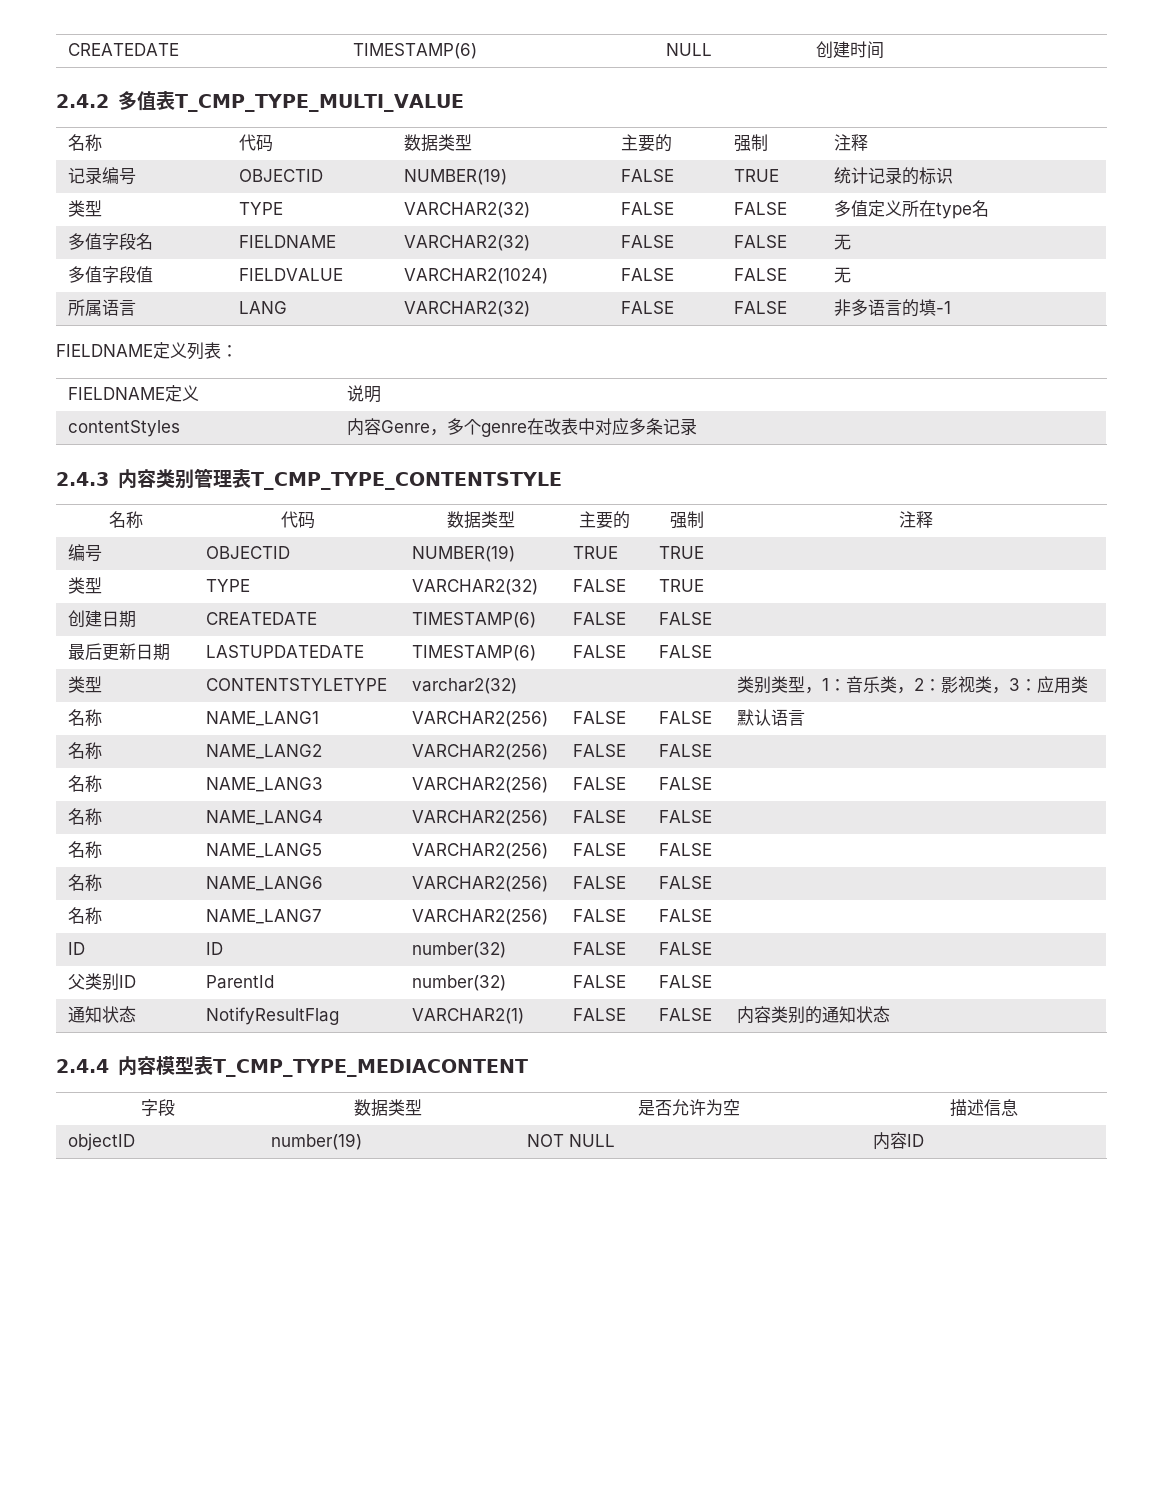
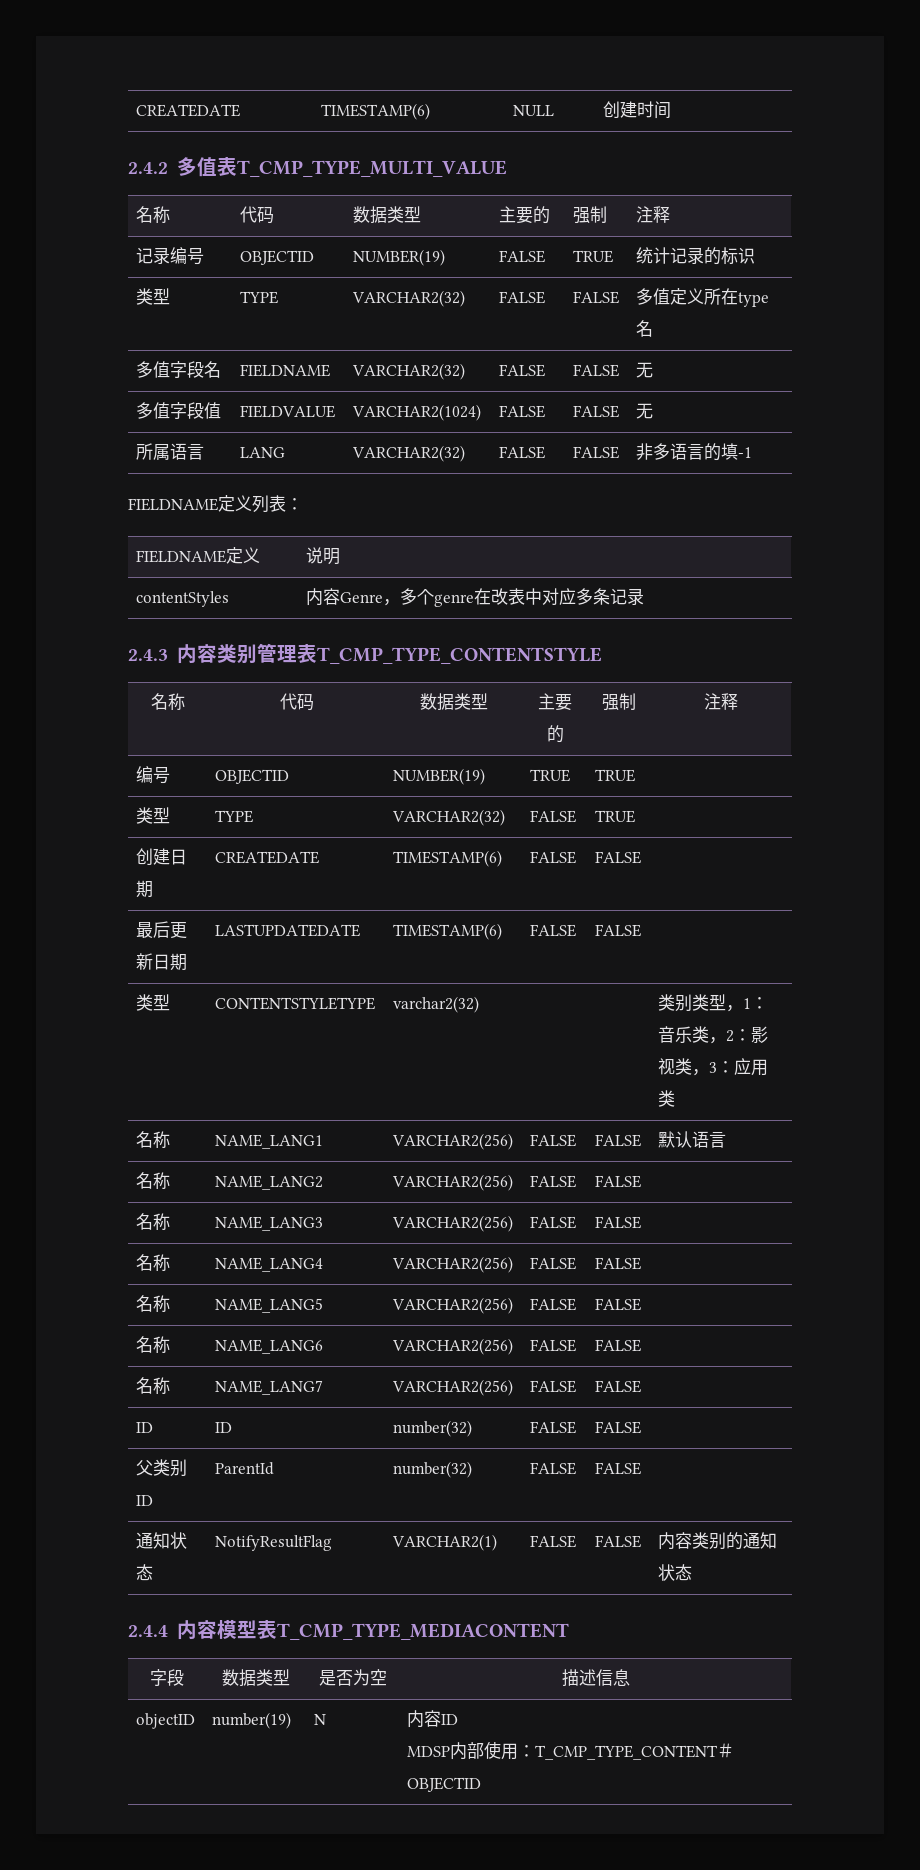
[671,1099,706,1116] 允许 -> (353, 1678) none
[527,1134,616,1147] NOT NULL -> [314,1714,327,1725] N
(925, 1140) none -> [407,1741,735,1760] [407,1777,482,1792] // MDSP内部使用：T_CMP_TYPE_CONTENT＃OBJECTID

